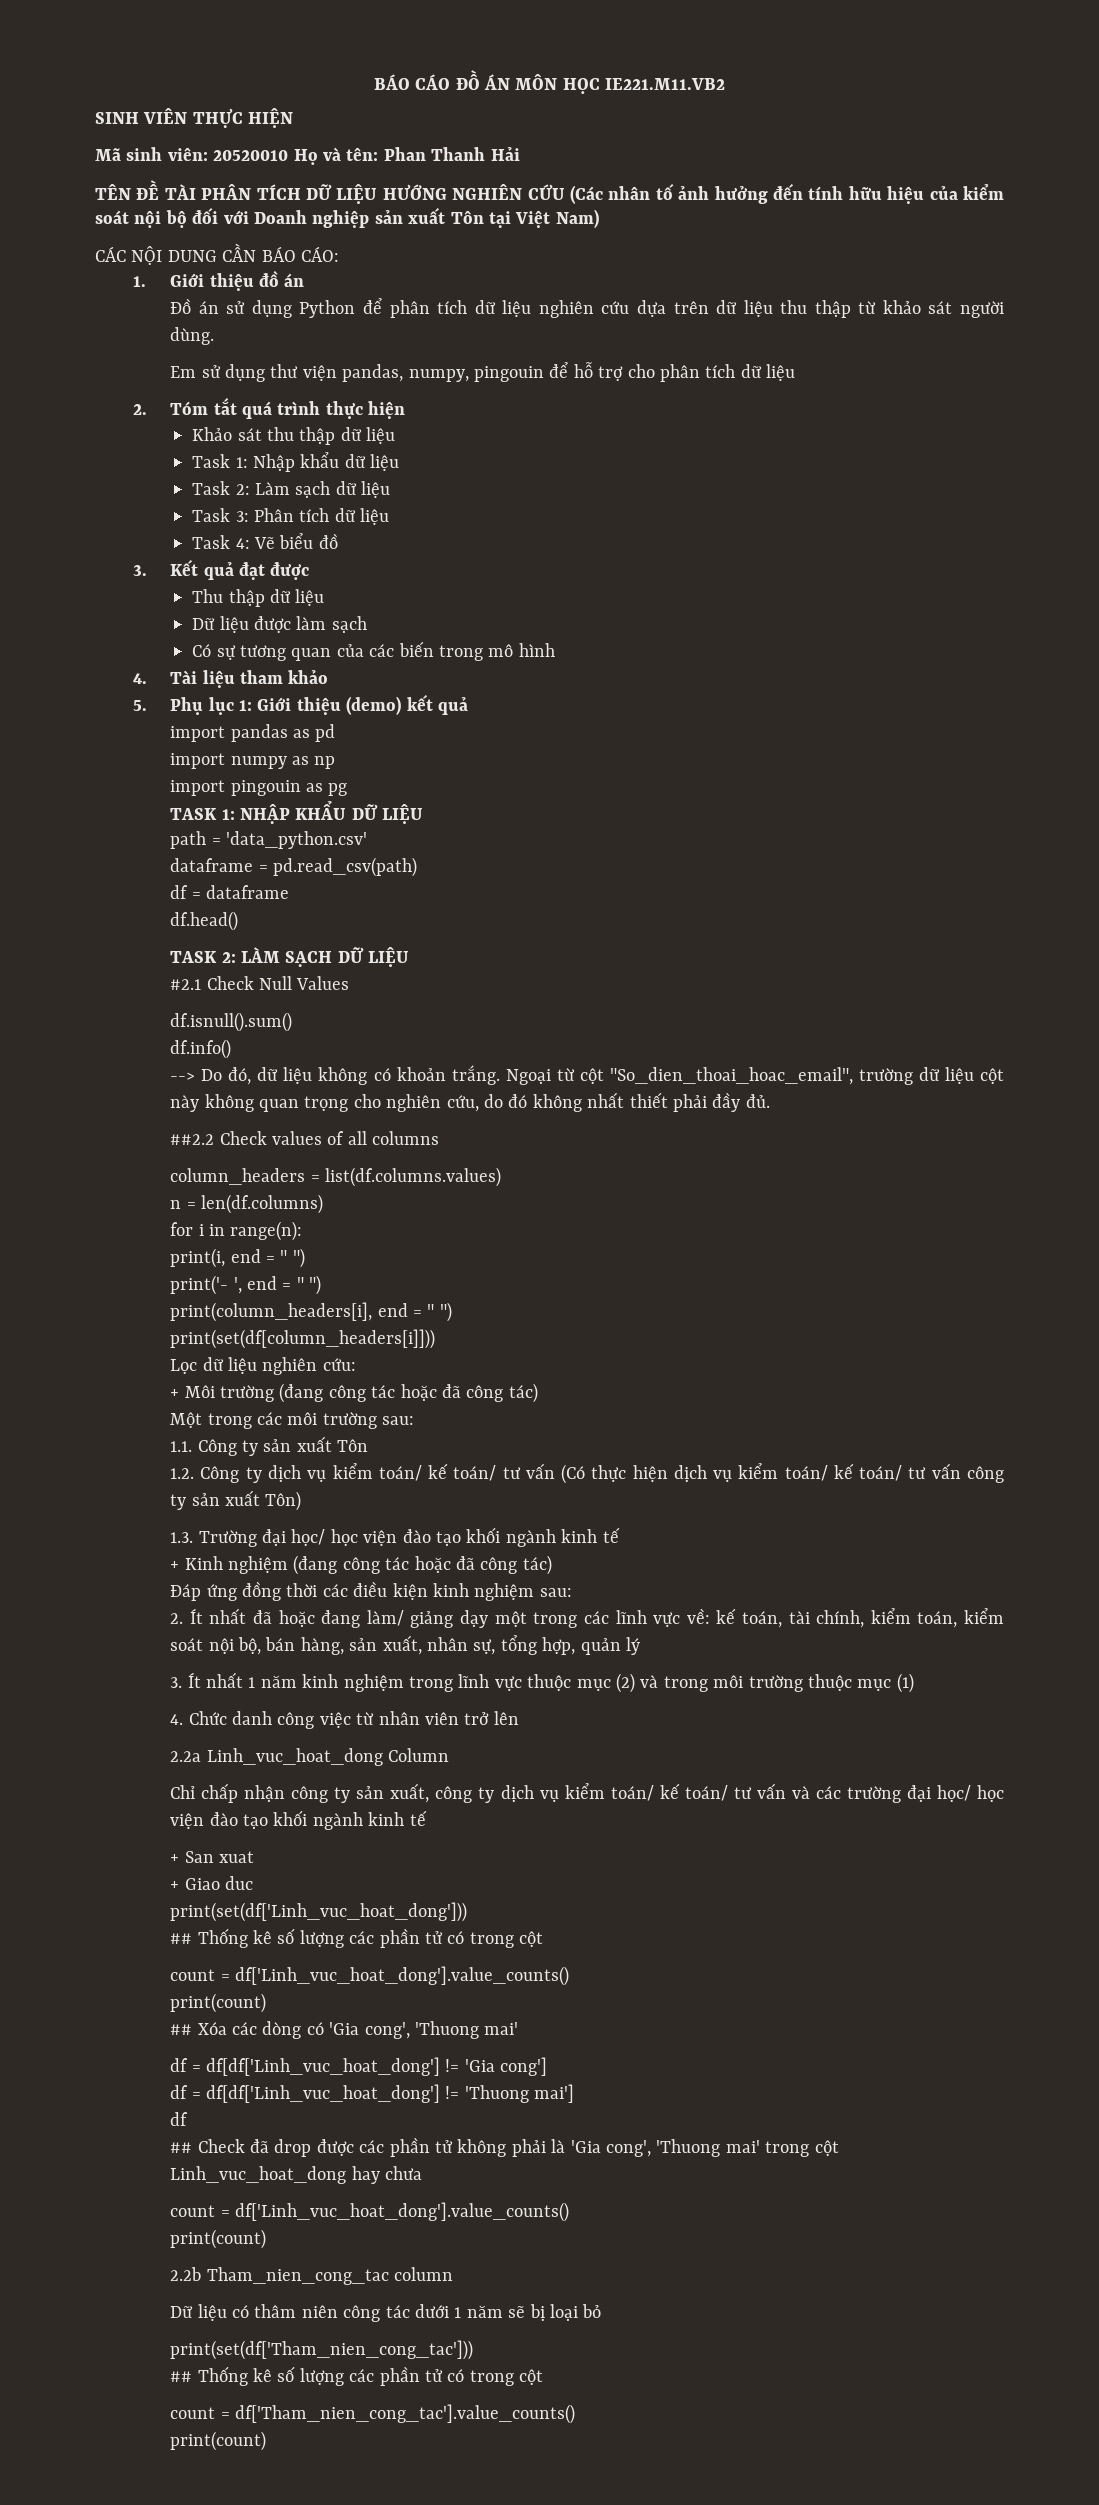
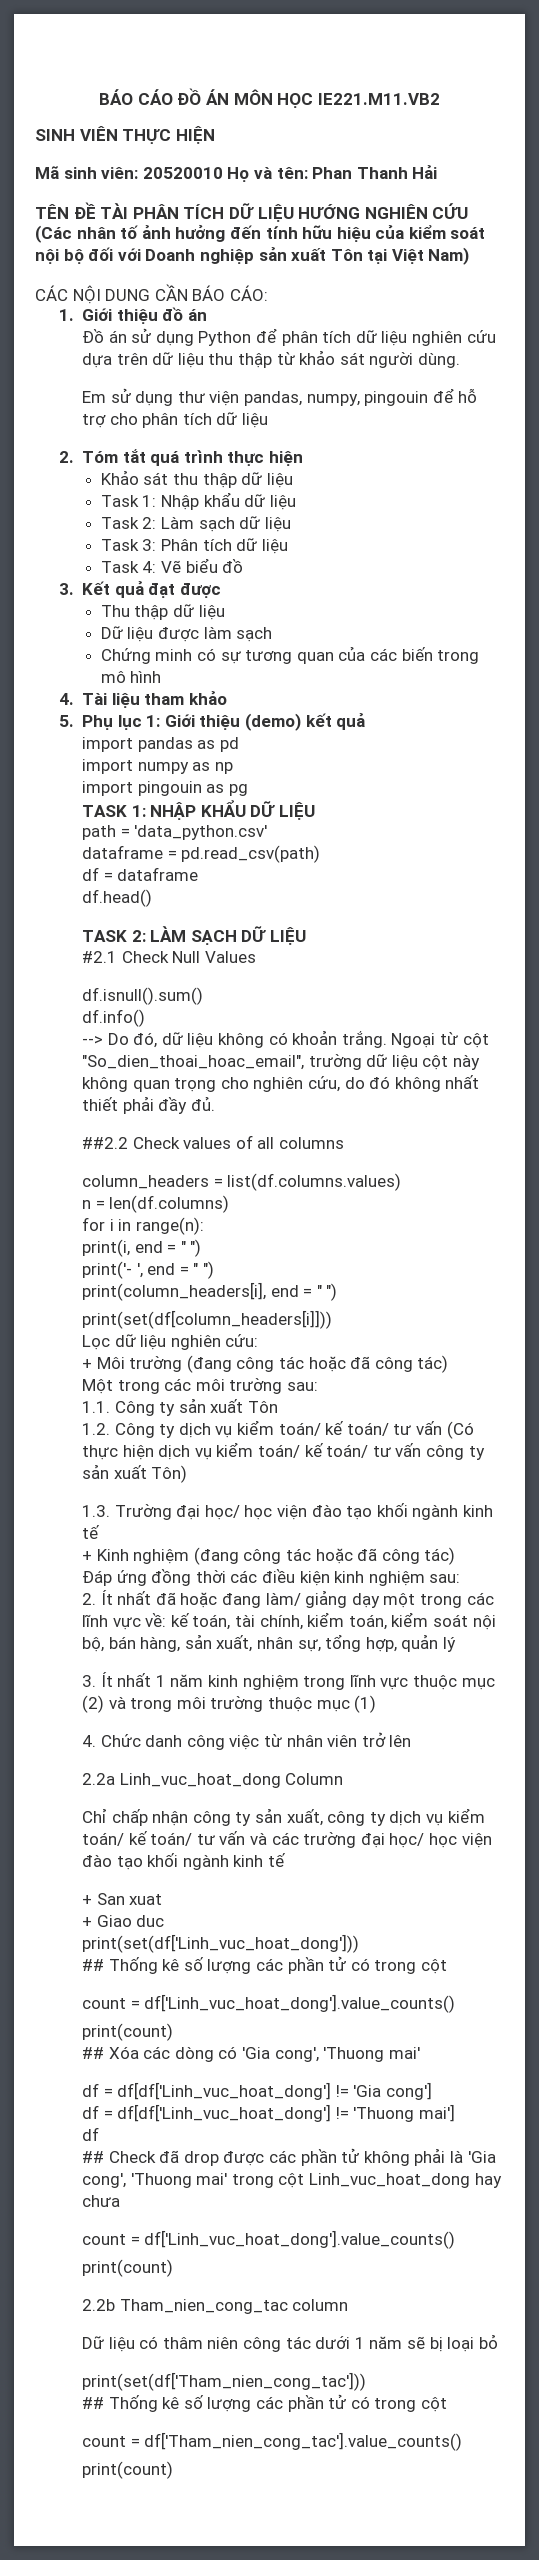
[192,644,212,657] Có -> [100,648,216,664] Chứng minh có

